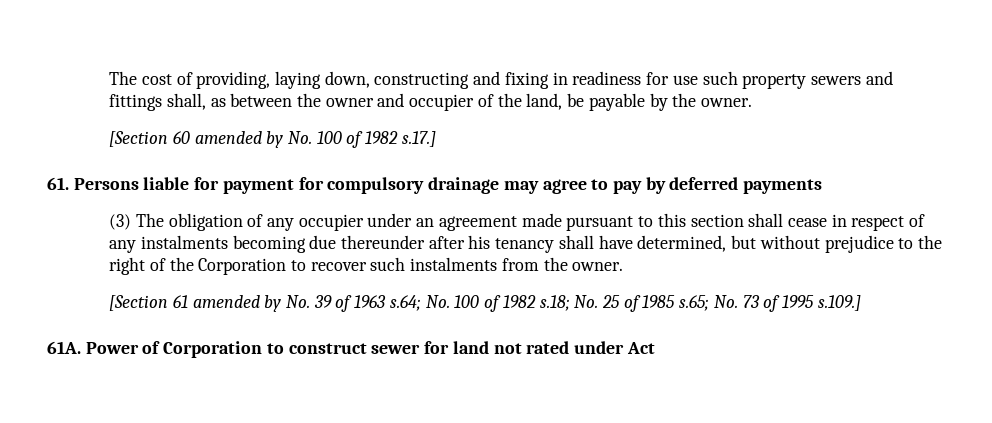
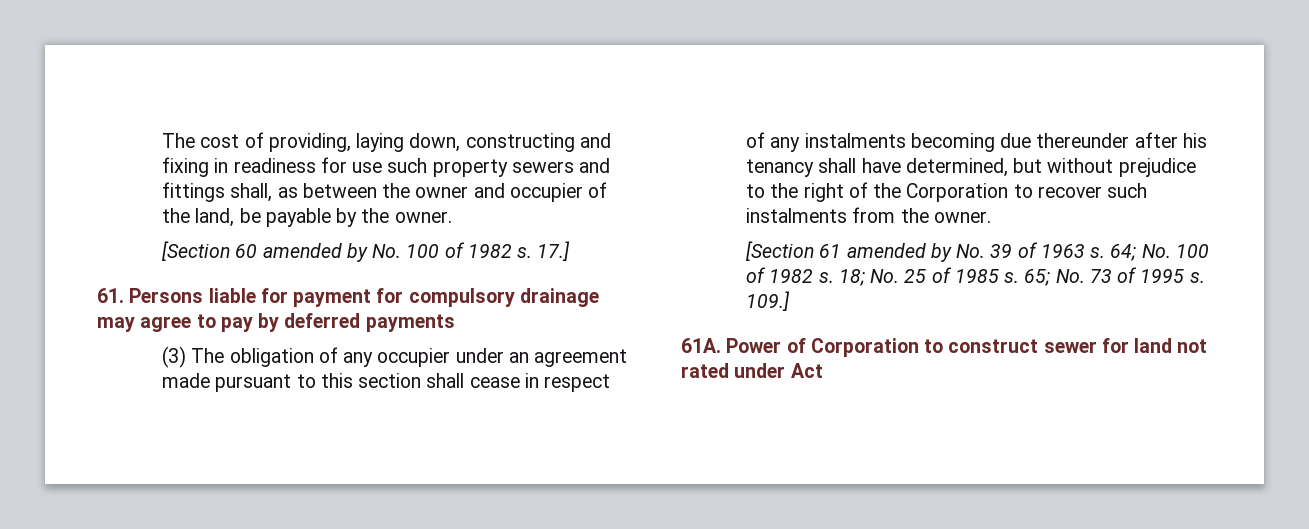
[401,131,436,147] s.17.] -> [517,241,571,261] s. 17.]
[389,295,570,312] s.64; No. 100 of 1982 s.18; -> [1090,244,1209,261] [745,267,865,286] s. 64; No. 100 of 1982 s. 18;
[679,295,710,311] s.65; -> [1004,269,1051,286] s. 65;
[817,295,861,311] s.109.] -> [1189,272,1205,283] [745,291,790,311] s. 109.]

